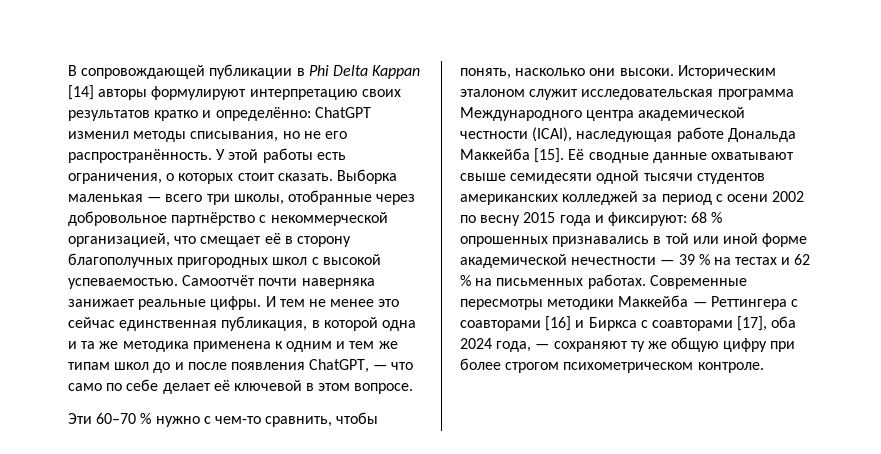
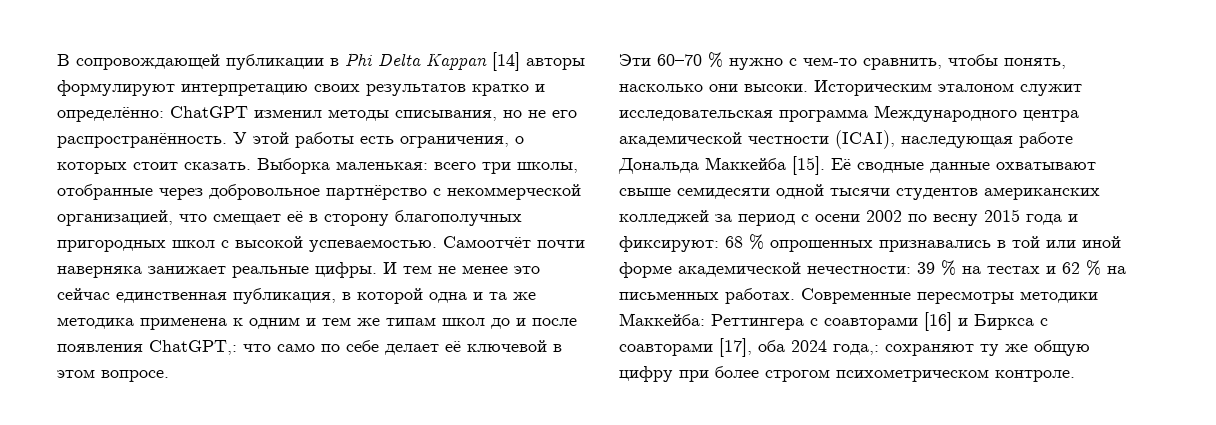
[68,194,162,202] маленькая — -> [336,161,428,170] маленькая:
[309,359,388,373] ChatGPT, — -> [149,340,237,355] ChatGPT,:
[571,257,675,265] нечестности — -> [807,266,911,274] нечестности:
[618,295,707,307] Маккейба — -> [619,313,705,326] Маккейба:
[496,341,550,352] года, — -> [833,344,879,355] года,:

